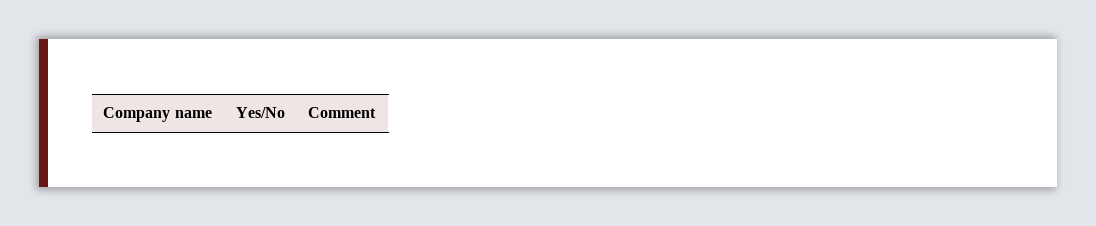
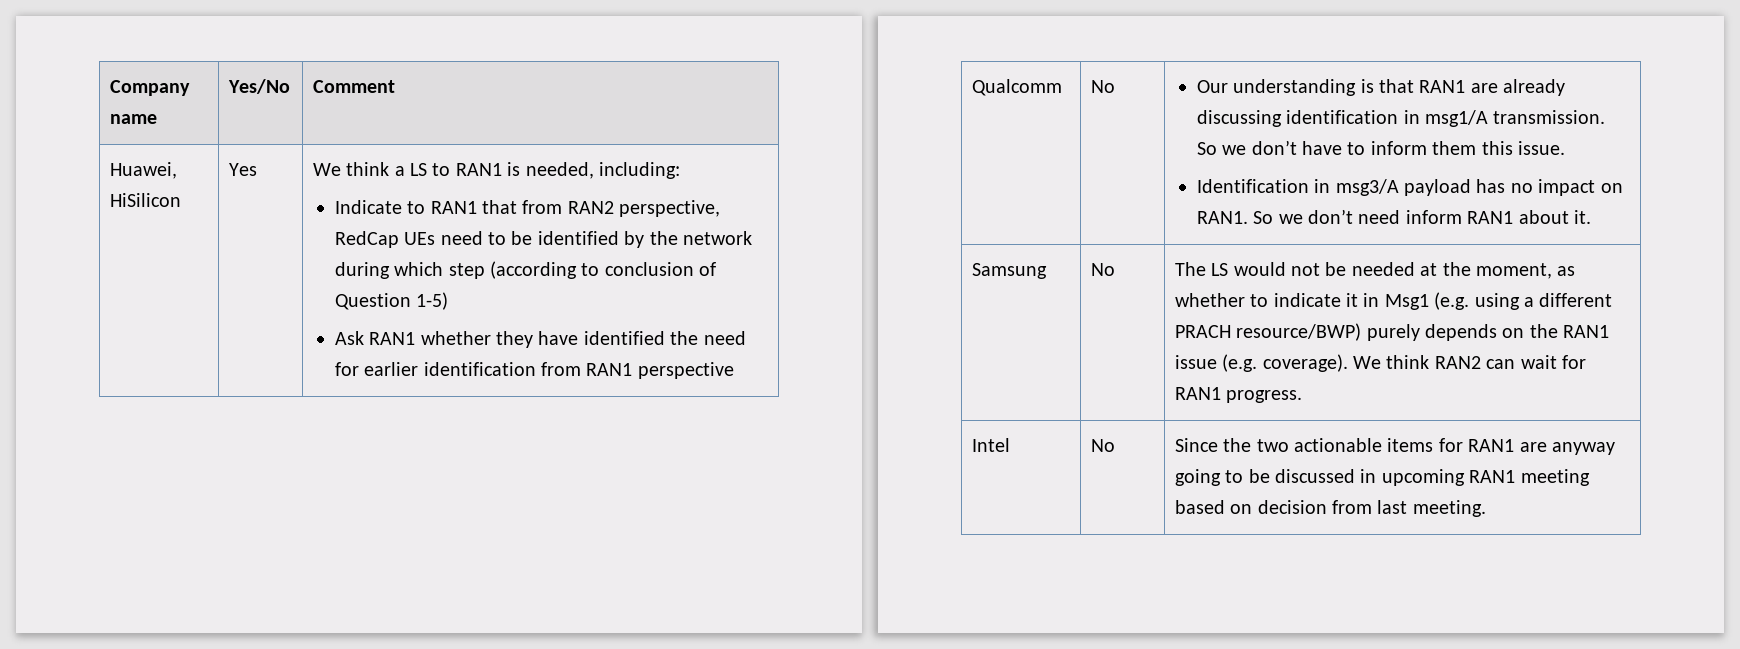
(377, 112) none -> [109,162,177,179] [109,193,181,207] [228,163,257,176] [312,162,681,179] [334,200,721,217] [334,231,753,248] [334,261,717,279] [334,292,449,310] [334,331,746,348] [334,362,734,379] [971,79,1062,96] [1090,80,1115,93] [1196,79,1566,96] [1196,110,1606,127] [1196,140,1566,155] [1196,179,1623,196] [1196,209,1592,224] [971,263,1047,279] [1090,263,1115,276] [1174,262,1576,279] [1174,292,1613,310] [1174,323,1610,341] [1174,354,1587,372] [1174,387,1303,403] [971,438,1010,452] [1090,439,1115,452] [1174,438,1616,455] [1174,469,1590,486] [1174,500,1486,517] // Huawei, HiSilicon | Yes | We think a LS to RAN1 is needed, including: // Indicate to RAN1 that from RAN2 perspective, RedCap UEs need to be identified by the network during which step (according to conclusion of Question 1-5) // Ask RAN1 whether they have identified the need for earlier identification from RAN1 perspective // Qualcomm | No | Our understanding is that RAN1 are already discussing identification in msg1/A transmission. So we don’t have to inform them this issue. // Identification in msg3/A payload has no impact on RAN1. So we don’t need inform RAN1 about it. // Samsung | No | The LS would not be needed at the moment, as whether to indicate it in Msg1 (e.g. using a different PRACH resource/BWP) purely depends on the RAN1 issue (e.g. coverage). We think RAN2 can wait for RAN1 progress. // Intel | No | Since the two actionable items for RAN1 are anyway going to be discussed in upcoming RAN1 meeting based on decision from last meeting.

